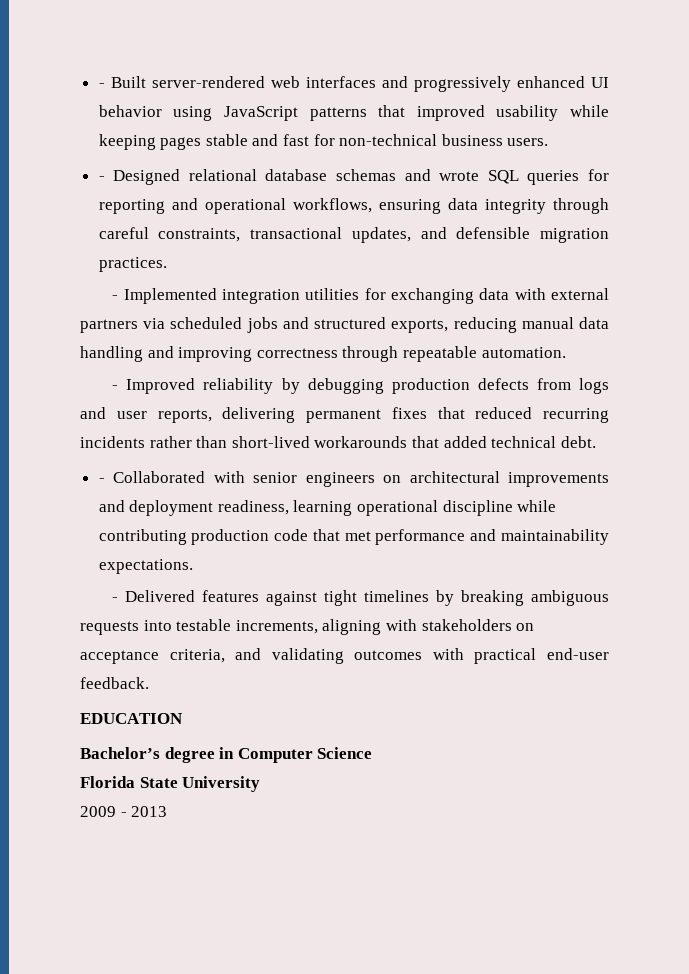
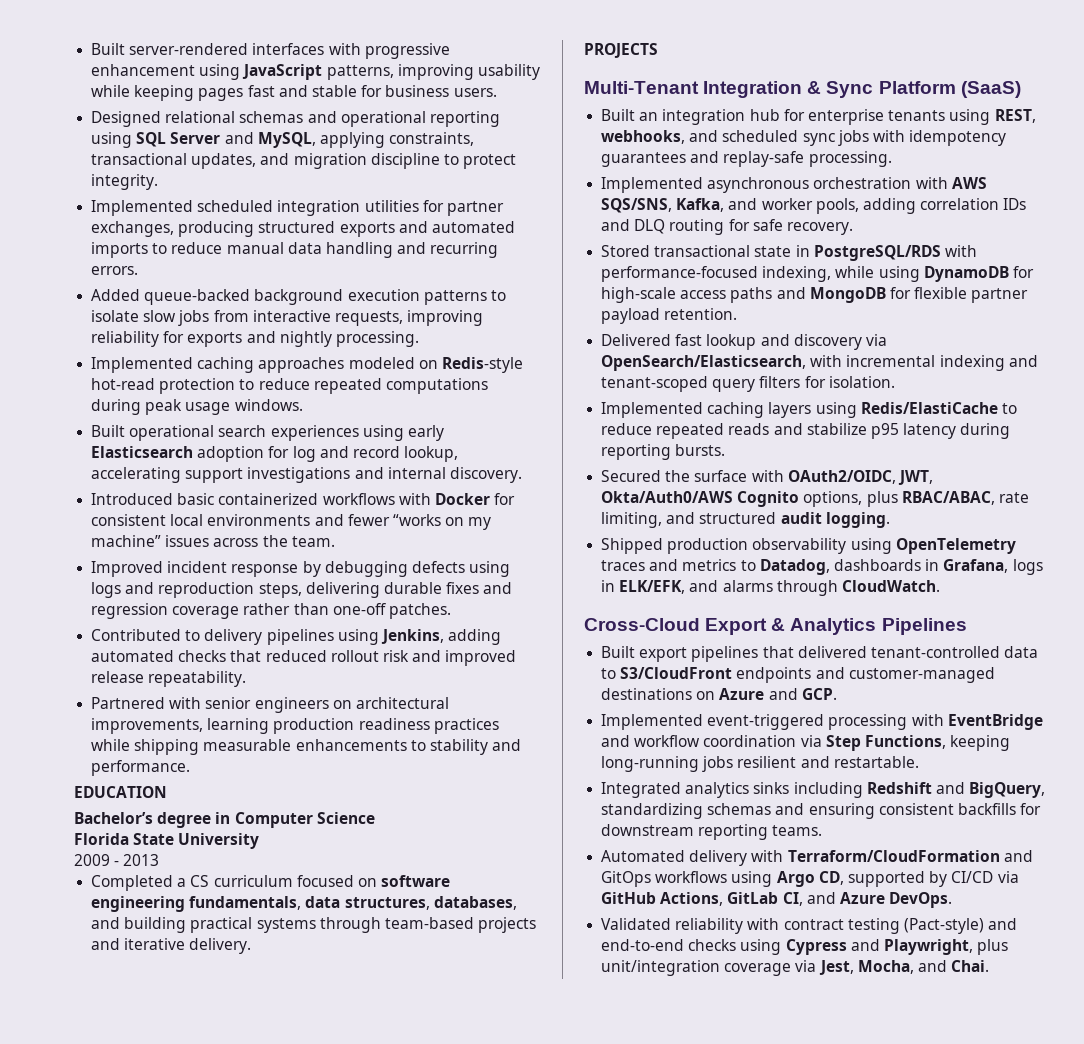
[98,83,105,88] - -> (91, 49) none
[270,76,609,92] [98,105,609,121] [98,134,438,150] web interfaces and progressively enhanced UI behavior using JavaScript patterns that improved usability while keeping pages stable and fast for non-technical -> [252,43,450,59] [91,64,540,80] [91,85,383,101] interfaces with progressive enhancement using JavaScript patterns, improving usability while keeping pages fast and stable for
[98,176,105,181] - -> (497, 92) none
[265,169,610,185] [98,198,609,214] [98,227,609,243] [98,257,167,272] [112,288,609,304] [80,317,609,333] [80,346,566,362] [112,378,609,394] [80,407,609,423] [80,436,596,448] [98,471,206,483] database schemas and wrote SQL queries for reporting and operational workflows, ensuring data integrity through careful constraints, transactional updates, and defensible migration practices. // - Implemented integration utilities for exchanging data with external partners via scheduled jobs and structured exports, reducing manual data handling and improving correctness through repeatable automation. // - Improved reliability by debugging production defects from logs and user reports, delivering permanent fixes that reduced recurring incidents rather than short-lived workarounds that added technical debt. // - Collaborated -> [239,111,500,127] [91,132,475,148] [91,153,517,169] [91,174,159,190] [91,200,504,216] [91,221,515,237] [91,242,499,258] [91,266,139,275] [91,289,506,305] [91,310,484,326] [91,331,419,347] [91,357,523,373] [91,378,488,394] [91,399,303,415] [91,425,444,441] [91,446,459,462] [91,467,522,483] [91,493,516,505] [91,514,492,530] [91,535,335,547] [91,561,511,577] [91,582,513,598] [91,603,451,619] [91,629,502,645] [91,650,517,666] [91,671,247,687] [91,697,166,709] schemas and operational reporting using SQL Server and MySQL, applying constraints, transactional updates, and migration discipline to protect integrity. // Implemented scheduled integration utilities for partner exchanges, producing structured exports and automated imports to reduce manual data handling and recurring errors. // Added queue-backed background execution patterns to isolate slow jobs from interactive requests, improving reliability for exports and nightly processing. // Implemented caching approaches modeled on Redis-style hot-read protection to reduce repeated computations during peak usage windows. // Built operational search experiences using early Elasticsearch adoption for log and record lookup, accelerating support investigations and internal discovery. // Introduced basic containerized workflows with Docker for consistent local environments and fewer “works on my machine” issues across the team. // Improved incident response by debugging defects using logs and reproduction steps, delivering durable fixes and regression coverage rather than one-off patches. // Contributed to delivery pipelines using Jenkins, adding automated checks that reduced rollout risk and improved release repeatability. // Partnered
[508,472,609,487] [98,500,557,516] [98,529,609,545] [98,559,193,574] [112,590,609,606] [80,619,535,635] [80,648,609,664] [80,677,149,689] improvements and deployment readiness, learning operational discipline while contributing production code that met performance and maintainability expectations. // - Delivered features against tight timelines by breaking ambiguous requests into testable increments, aligning with stakeholders on acceptance criteria, and validating outcomes with practical end-user feedback. -> [91,718,499,734] [91,739,522,755] [91,760,191,776] improvements, learning production readiness practices while shipping measurable enhancements to stability and performance.
(168, 811) none -> [91,875,451,891] [91,896,517,912] [91,917,537,933] [91,938,252,954] [584,43,658,58] [584,81,1021,98] [601,109,1036,125] [601,130,1007,146] [601,151,892,167] [601,177,987,193] [601,198,1027,214] [601,219,853,235] [601,245,977,261] [601,266,1034,282] [601,287,1029,303] [601,308,738,324] [601,334,887,350] [601,355,1038,371] [601,376,895,392] [601,402,1017,418] [601,423,1011,439] [601,444,726,460] [601,470,933,485] [601,491,1029,507] [601,512,890,528] [601,538,1016,554] [601,559,1043,575] [601,580,940,596] [584,618,967,635] [601,646,1039,662] [601,667,995,683] [601,688,837,700] [601,714,1043,730] [601,735,1011,751] [601,756,919,772] [601,782,1046,798] [601,803,1042,819] [601,824,823,840] [601,850,1033,866] [601,871,1019,887] [601,892,953,908] [601,918,1018,934] [601,939,1009,955] [601,960,990,976] // Completed a CS curriculum focused on software engineering fundamentals, data structures, databases, and building practical systems through team-based projects and iterative delivery. // PROJECTS // Multi-Tenant Integration & Sync Platform (SaaS) // Built an integration hub for enterprise tenants using REST, webhooks, and scheduled sync jobs with idempotency guarantees and replay-safe processing. // Implemented asynchronous orchestration with AWS SQS/SNS, Kafka, and worker pools, adding correlation IDs and DLQ routing for safe recovery. // Stored transactional state in PostgreSQL/RDS with performance-focused indexing, while using DynamoDB for high-scale access paths and MongoDB for flexible partner payload retention. // Delivered fast lookup and discovery via OpenSearch/Elasticsearch, with incremental indexing and tenant-scoped query filters for isolation. // Implemented caching layers using Redis/ElastiCache to reduce repeated reads and stabilize p95 latency during reporting bursts. // Secured the surface with OAuth2/OIDC, JWT, Okta/Auth0/AWS Cognito options, plus RBAC/ABAC, rate limiting, and structured audit logging. // Shipped production observability using OpenTelemetry traces and metrics to Datadog, dashboards in Grafana, logs in ELK/EFK, and alarms through CloudWatch. // Cross-Cloud Export & Analytics Pipelines // Built export pipelines that delivered tenant-controlled data to S3/CloudFront endpoints and customer-managed destinations on Azure and GCP. // Implemented event-triggered processing with EventBridge and workflow coordination via Step Functions, keeping long-running jobs resilient and restartable. // Integrated analytics sinks including Redshift and BigQuery, standardizing schemas and ensuring consistent backfills for downstream reporting teams. // Automated delivery with Terraform/CloudFormation and GitOps workflows using Argo CD, supported by CI/CD via GitHub Actions, GitLab CI, and Azure DevOps. // Validated reliability with contract testing (Pact-style) and end-to-end checks using Cypress and Playwright, plus unit/integration coverage via Jest, Mocha, and Chai.

